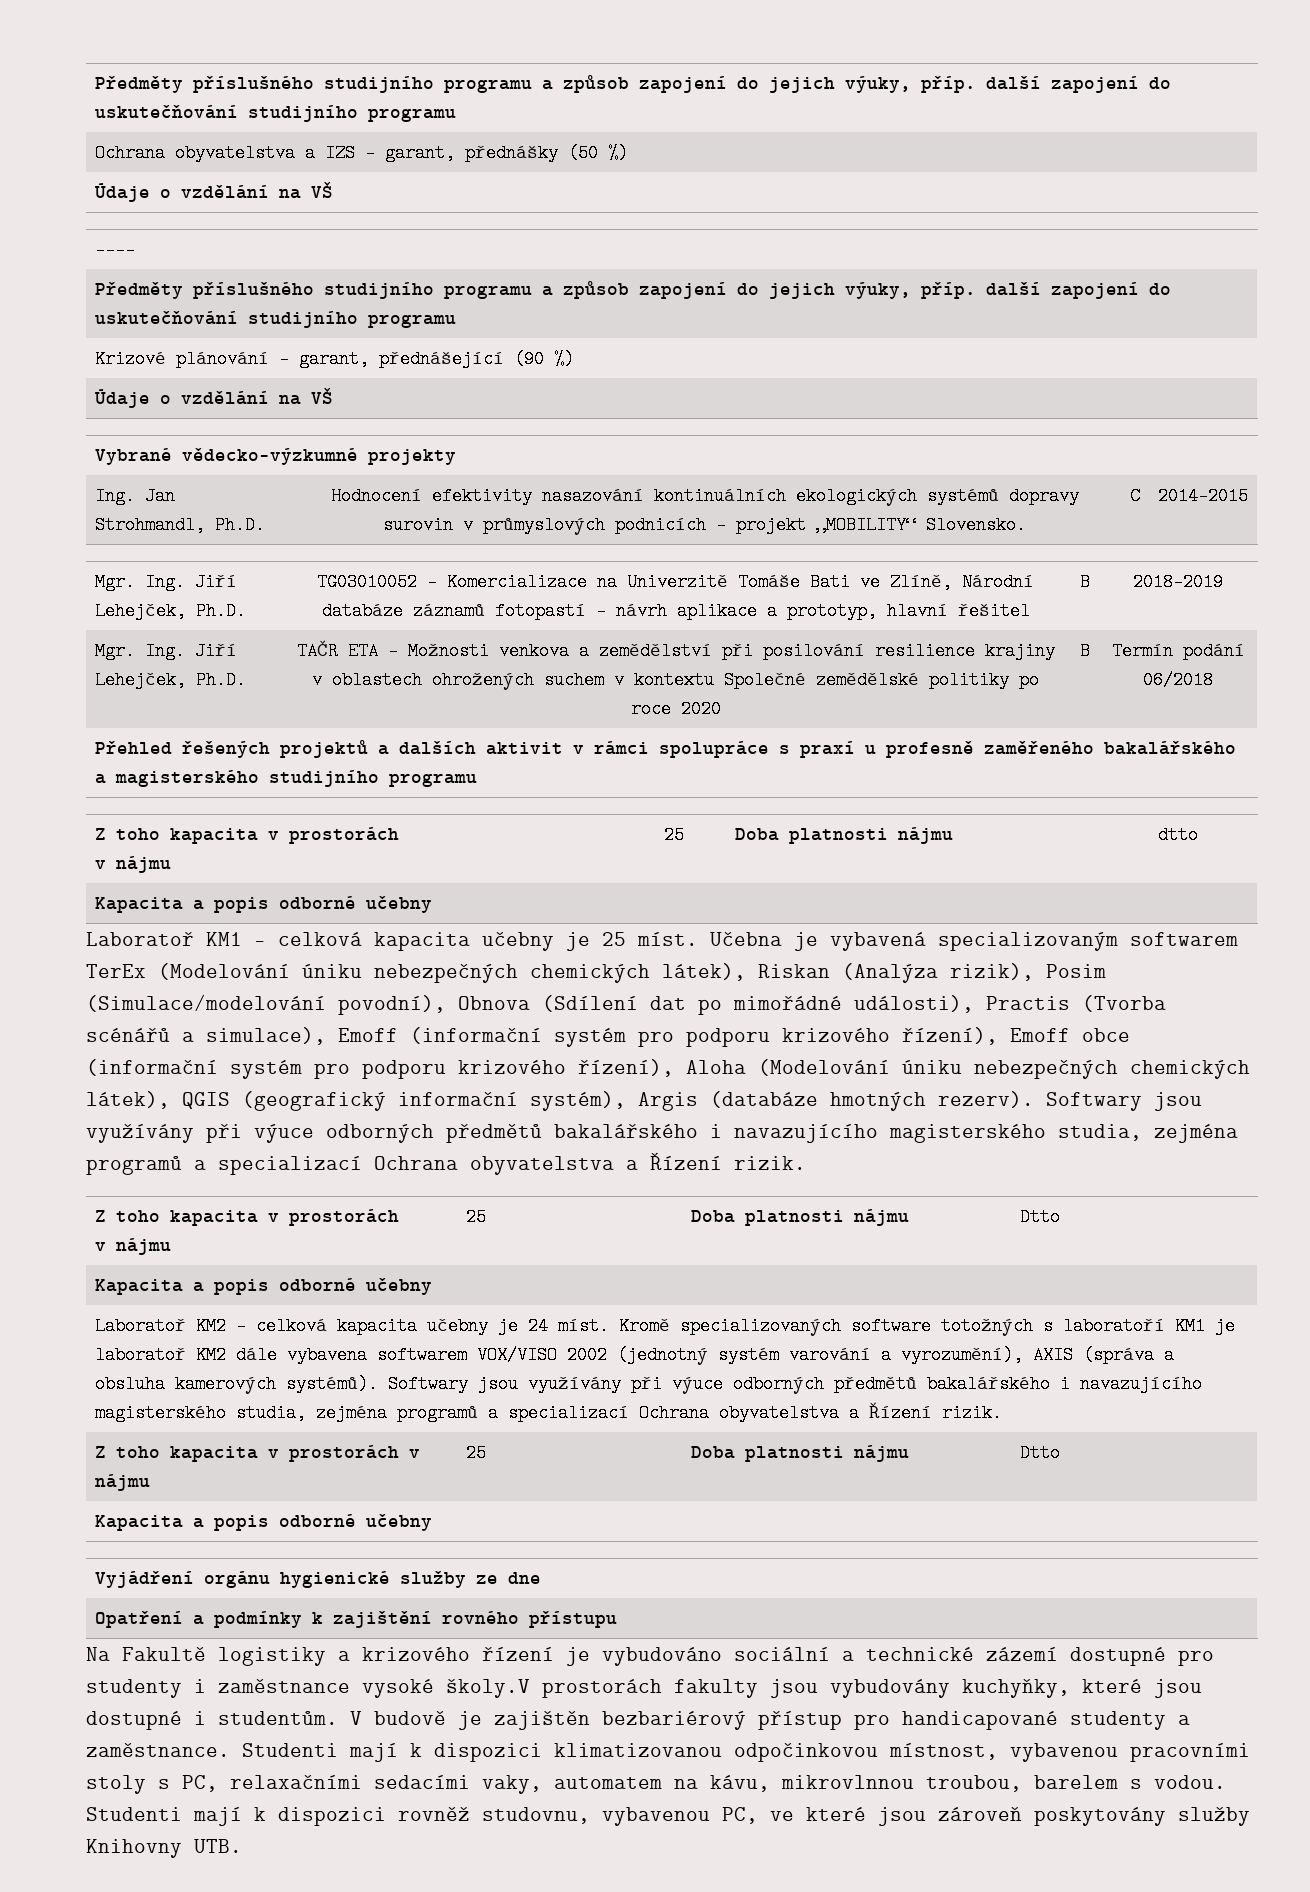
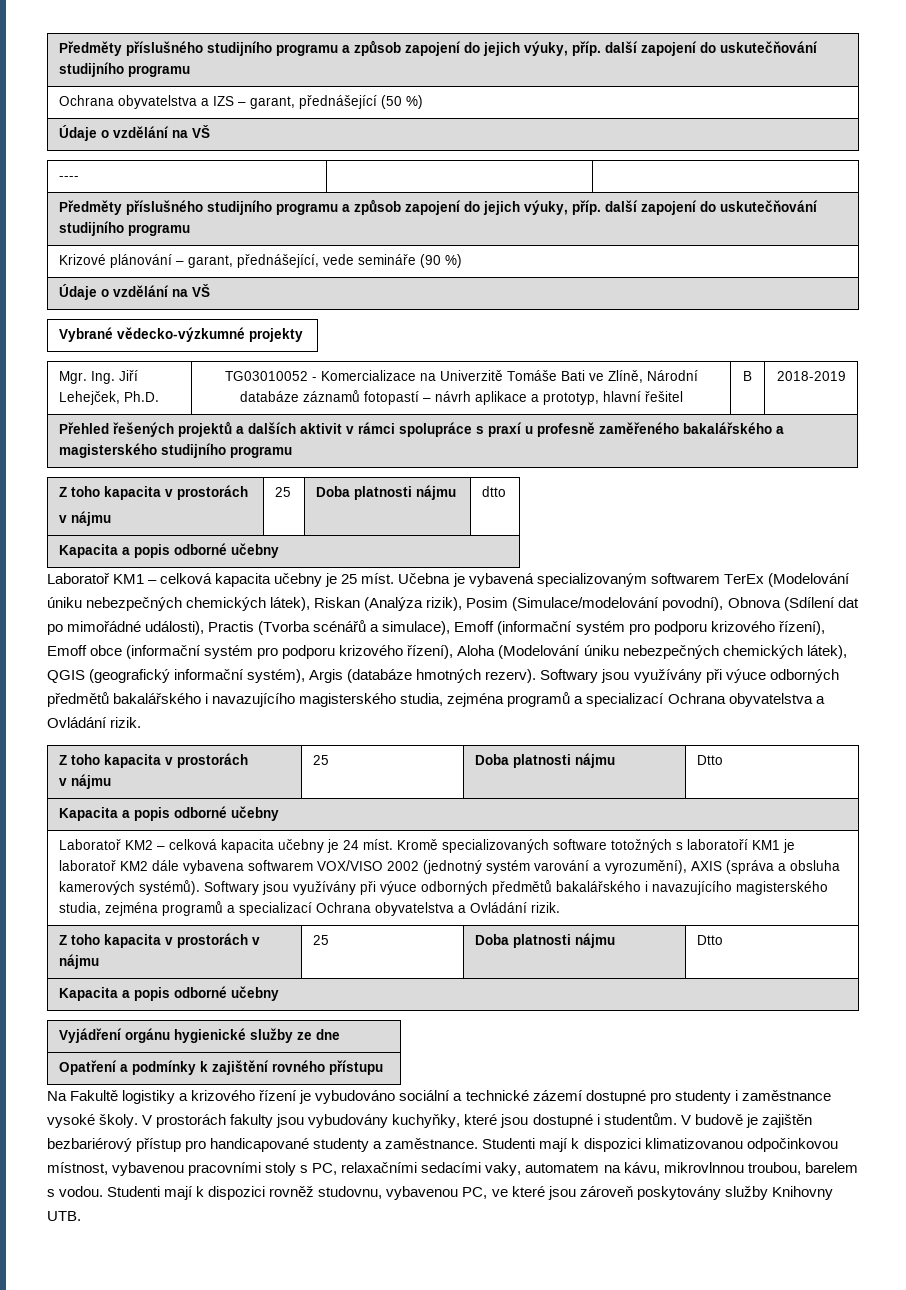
[464,144,558,162] přednášky -> [298,95,377,109] přednášející
[378,350,504,368] přednášející -> [236,254,416,268] přednášející, vede semináře
[94,487,175,505] [94,516,265,534] [330,487,1079,506] [383,516,1026,535] [1129,487,1140,505] [1158,487,1248,505] // Ing. Jan Strohmandl, Ph.D. | Hodnocení efektivity nasazování kontinuálních ekologických systémů dopravy surovin v průmyslových podnicích – projekt „MOBILITY“ Slovensko. | C | 2014-2015 -> (303, 335) none
[94,642,237,660] [94,671,246,689] [296,640,1055,660] [312,671,1039,690] [630,700,721,718] [1079,642,1090,660] [1111,642,1245,660] [1143,671,1213,689] // Mgr. Ing. Jiří Lehejček, Ph.D. | TAČR ETA - Možnosti venkova a zemědělství při posilování resilience krajiny v oblastech ohrožených suchem v kontextu Společné zemědělské politiky po roce 2020 | B | Termín podání 06/2018 -> (846, 376) none
[650,1152,722,1170] Řízení -> [47,717,107,728] Ovládání
[868,1402,932,1422] Řízení -> [469,902,527,913] Ovládání
[446,1679,530,1698] školy.V -> [99,1114,153,1128] školy. V

